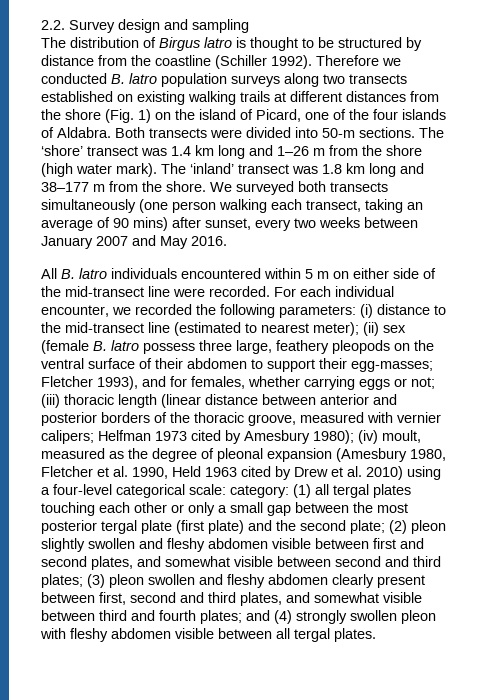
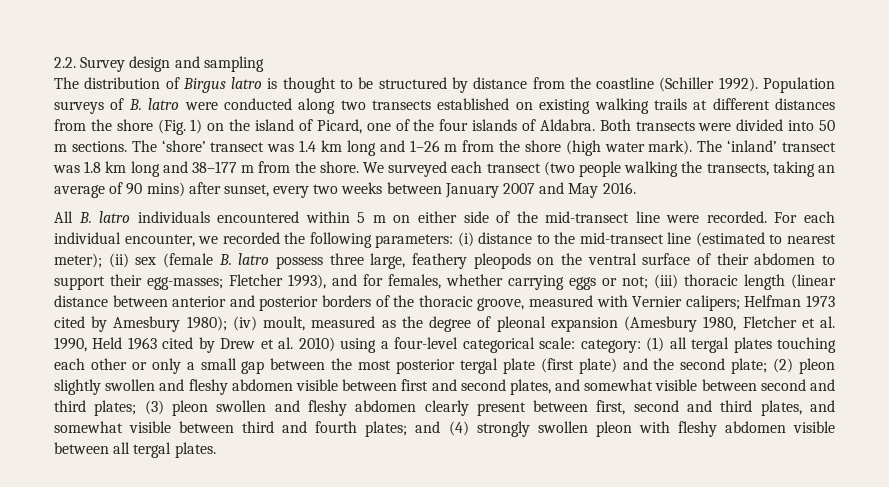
[316,55,401,66] [41,73,280,87] Therefore we conducted B. latro population surveys -> [762,77,835,93] [54,98,292,114] Population surveys of B. latro were conducted
[322,128,355,138] 50-m -> [819,120,836,131] [54,144,67,152] 50 m
[298,181,388,192] [41,199,361,213] both transects simultaneously (one person walking each transect, -> [451,161,769,177] each transect (two people walking the transects,
[397,412,441,423] vernier -> [632,296,683,307] Vernier

